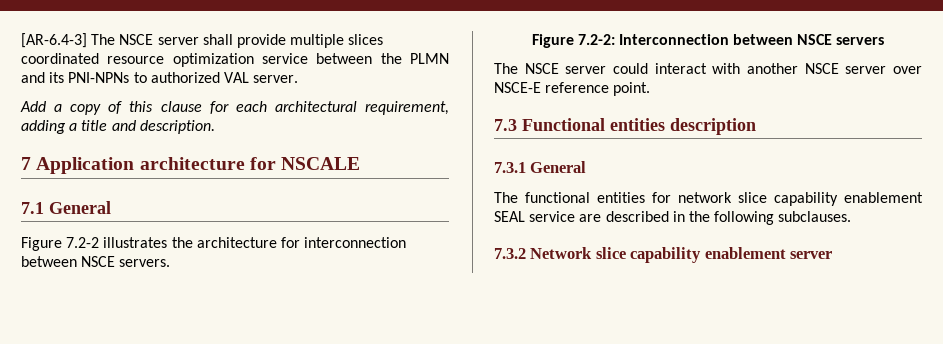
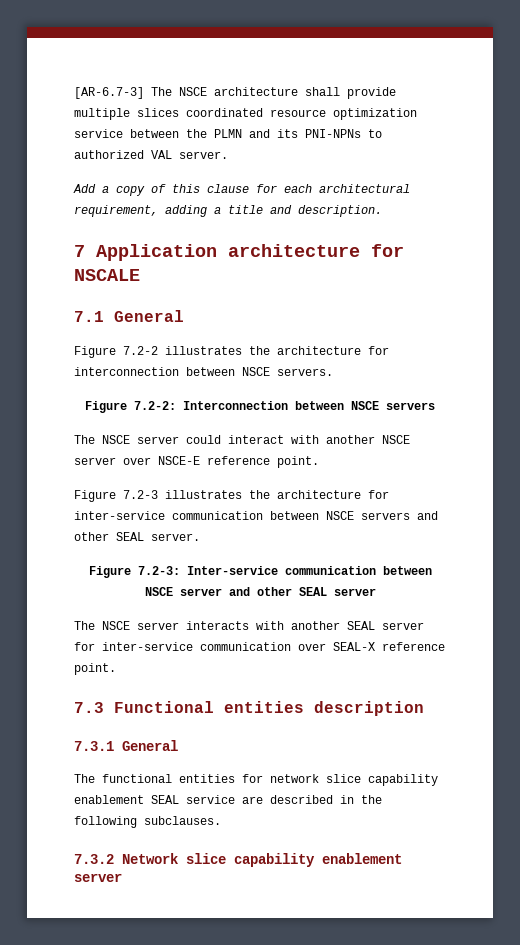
[21,33,199,48] [AR-6.4-3] The NSCE server -> [74,87,298,99] [AR-6.7-3] The NSCE architecture
(651, 89) none -> [74,490,389,502] [74,511,438,520] [74,532,200,541] [88,566,432,578] [144,587,376,596] [74,621,424,630] [74,642,445,651] [74,663,116,675] // Figure 7.2-3 illustrates the architecture for inter-service communication between NSCE servers and other SEAL server. // Figure 7.2-3: Inter-service communication between NSCE server and other SEAL server // The NSCE server interacts with another SEAL server for inter-service communication over SEAL-X reference point.

